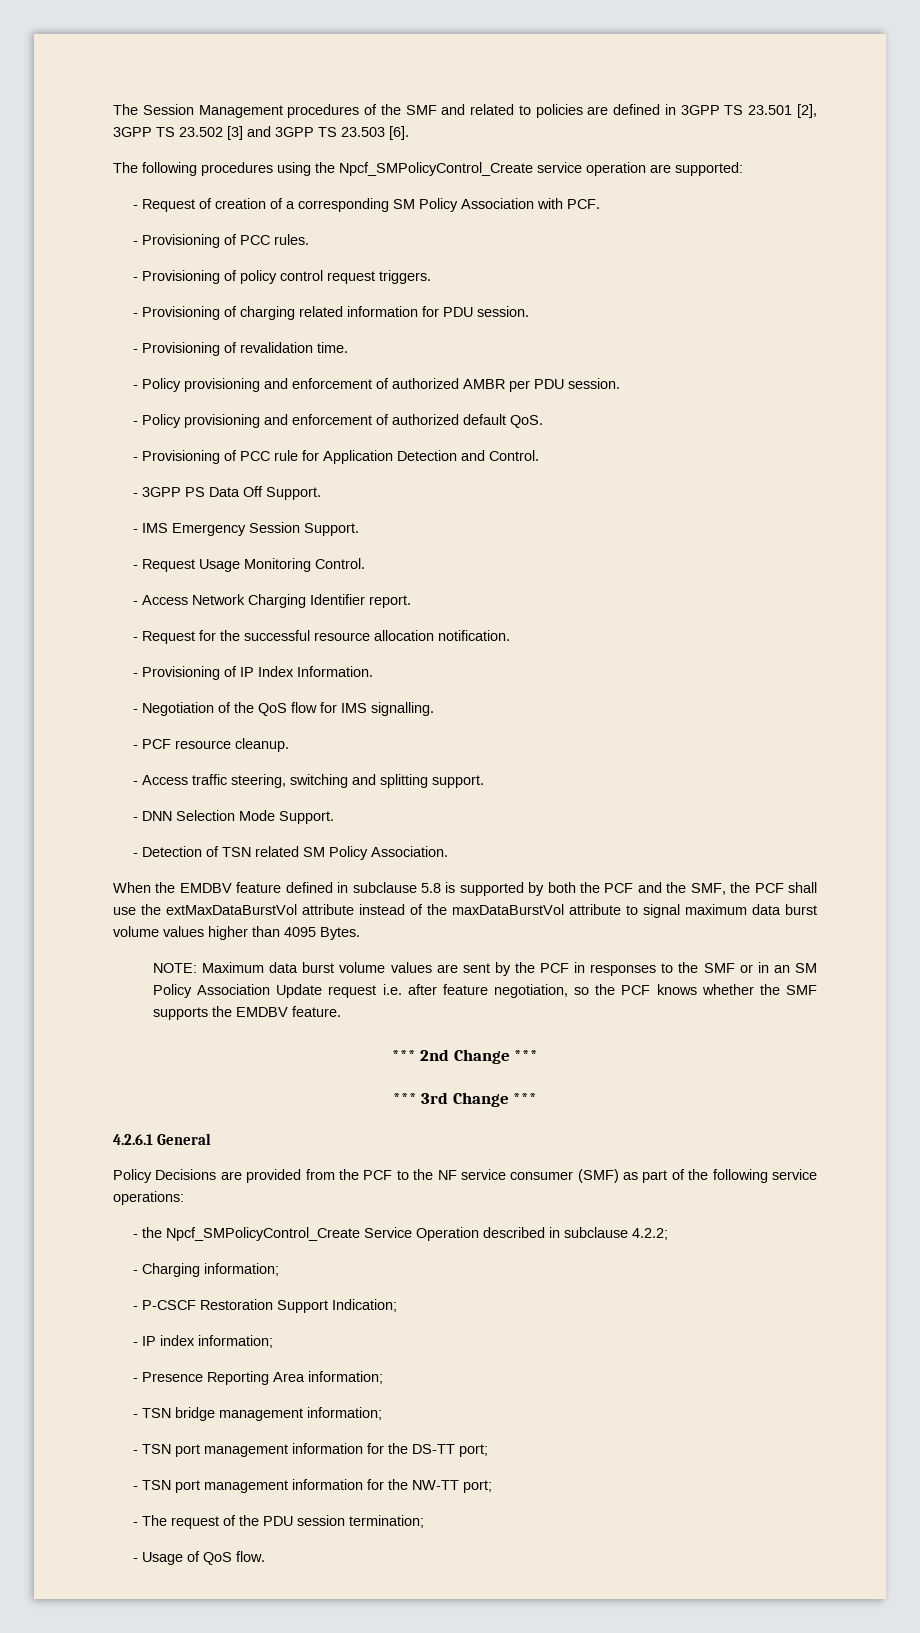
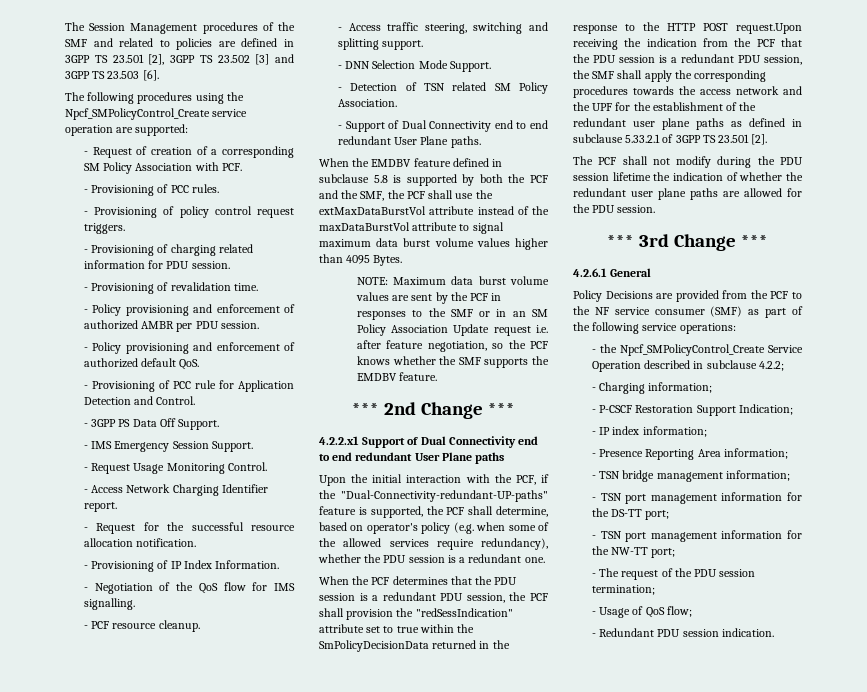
(449, 851) none -> [337,120,548,132] [337,136,481,148] // - Support of Dual Connectivity end to end redundant User Plane paths.
(539, 1055) none -> [319,436,539,448] [319,452,505,464] [319,474,549,486] [319,490,548,502] [319,506,548,518] [319,522,549,534] [319,538,548,550] [318,554,545,563] [319,576,518,585] [319,592,548,603] [319,608,513,620] [319,624,475,633] [319,640,510,652] [573,22,802,34] [573,38,802,50] [573,54,802,65] [573,70,767,82] [573,86,802,98] [573,102,757,111] [573,118,802,130] [573,134,768,145] [573,156,803,168] [573,172,803,181] [573,188,802,200] [573,204,656,213] // 4.2.2.x1 Support of Dual Connectivity end to end redundant User Plane paths // Upon the initial interaction with the PCF, if the "Dual-Connectivity-redundant-UP-paths" feature is supported, the PCF shall determine, based on operator's policy (e.g. when some of the allowed services require redundancy), whether the PDU session is a redundant one. // When the PCF determines that the PDU session is a redundant PDU session, the PCF shall provision the "redSessIndication" attribute set to true within the SmPolicyDecisionData returned in the response to the HTTP POST request.Upon receiving the indication from the PCF that the PDU session is a redundant PDU session, the SMF shall apply the corresponding procedures towards the access network and the UPF for the establishment of the redundant user plane paths as defined in subclause 5.33.2.1 of 3GPP TS 23.501 [2]. // The PCF shall not modify during the PDU session lifetime the indication of whether the redundant user plane paths are allowed for the PDU session.
[236,1551,266,1562] flow. -> [666,606,692,617] [591,628,774,637] flow; // - Redundant PDU session indication.

